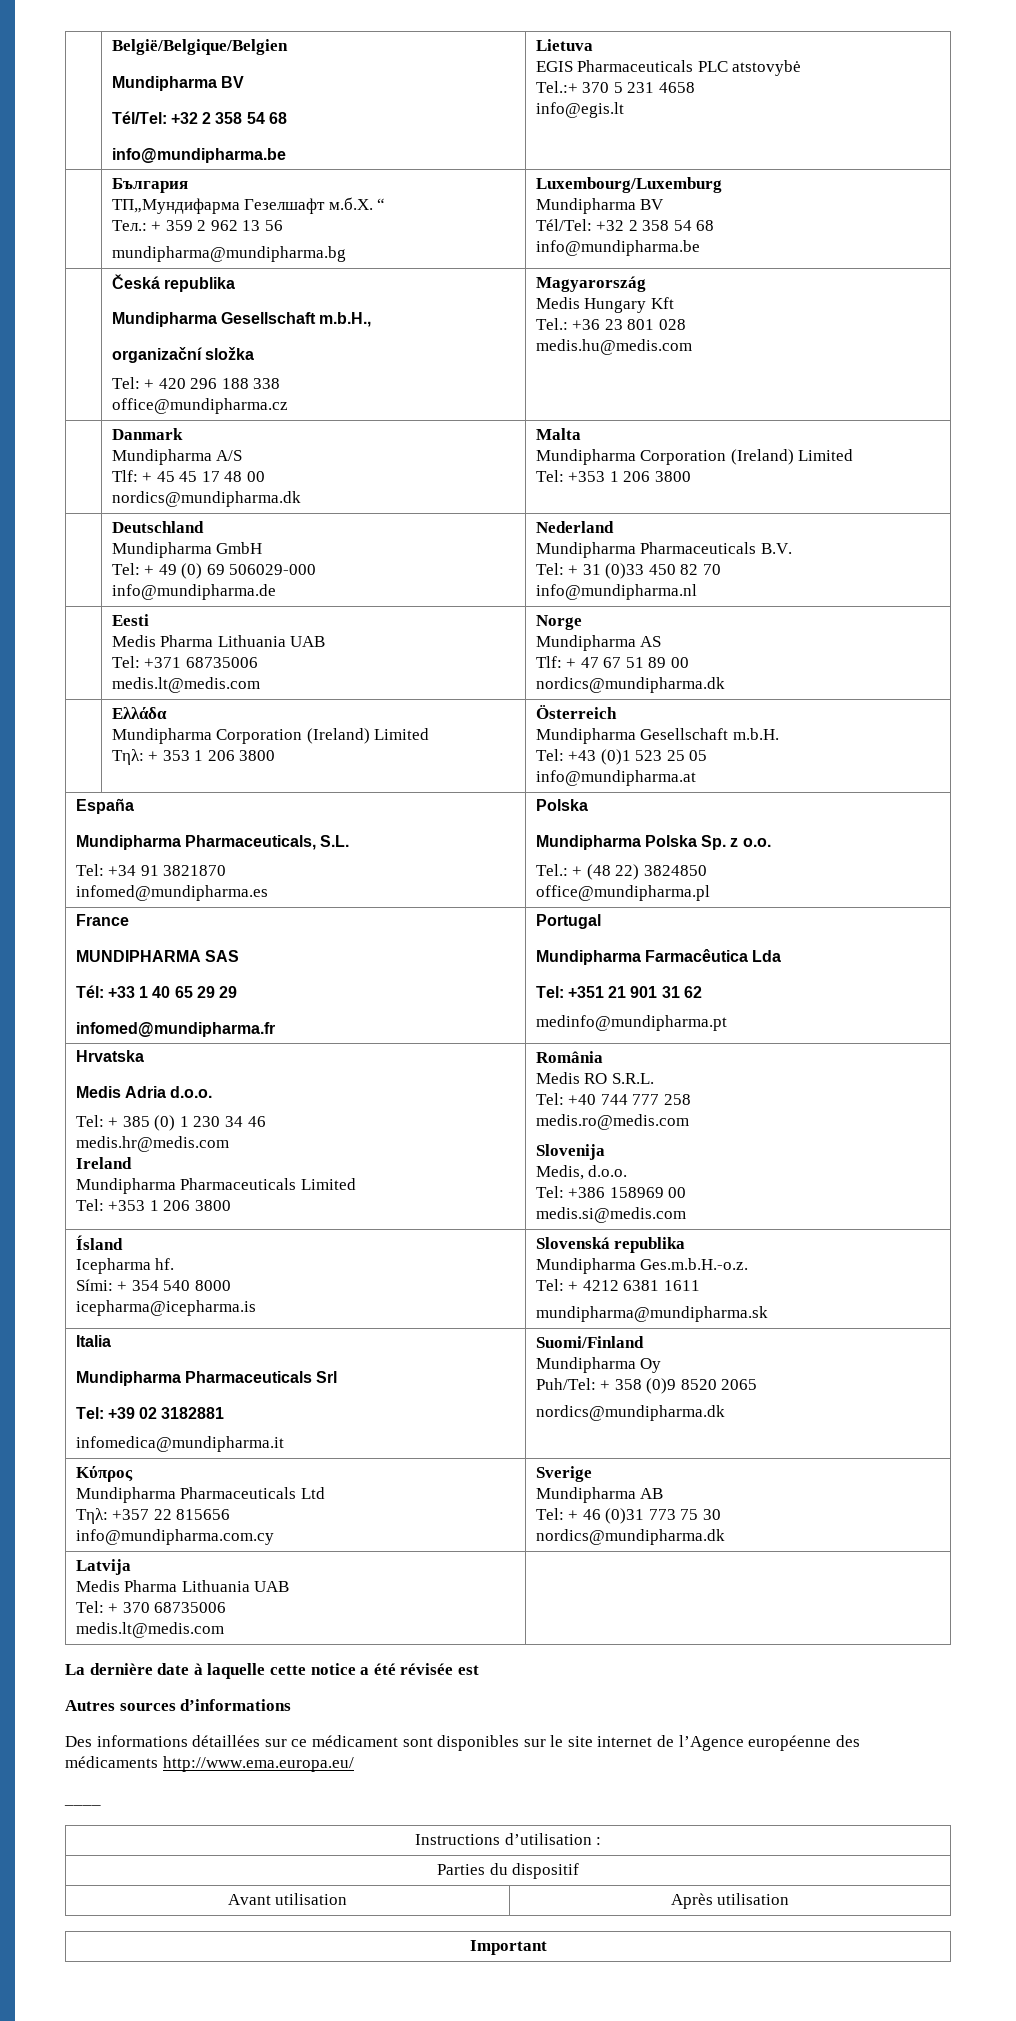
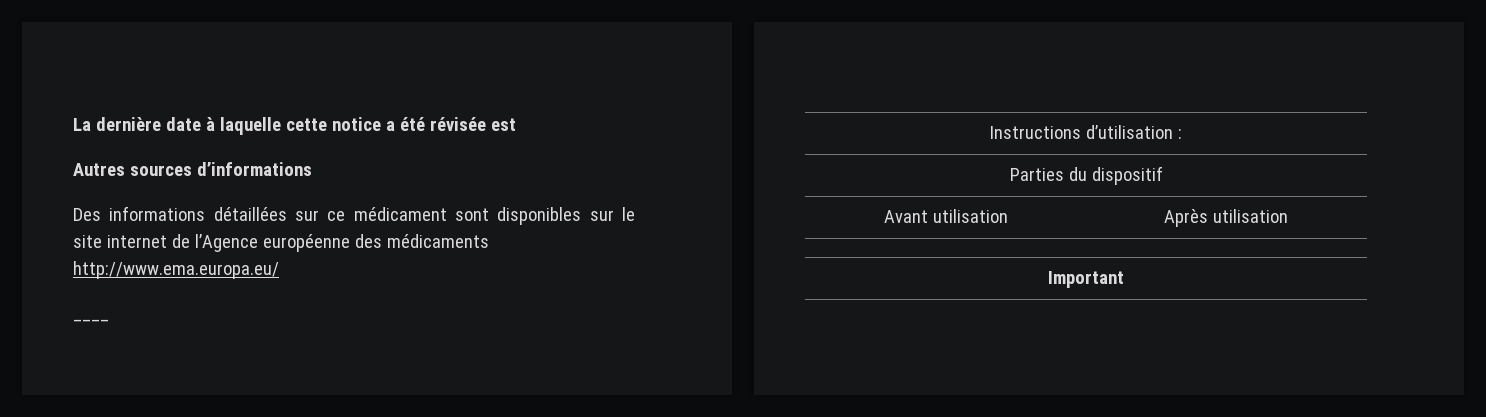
[111,39,288,55] [111,76,244,91] [111,111,288,124] [111,148,286,163] [535,39,593,51] [535,60,802,76] [535,81,695,93] [535,102,624,118] [111,178,188,193] [111,197,386,214] [111,220,284,231] [111,246,346,262] [535,177,722,193] [535,198,665,214] [535,219,715,231] [535,240,700,256] [111,274,235,292] [111,312,372,327] [111,347,254,363] [111,377,281,389] [111,398,288,414] [535,276,646,292] [535,297,674,313] [535,318,686,330] [535,339,692,355] [111,428,183,440] [111,449,243,465] [111,470,266,482] [111,491,301,507] [535,428,581,440] [535,449,854,465] [535,470,691,482] [111,521,204,533] [111,542,263,558] [111,563,317,579] [111,584,276,600] [535,521,614,533] [535,542,792,558] [535,563,722,579] [535,584,697,600] [111,614,149,626] [111,635,326,647] [111,656,258,668] [111,677,260,693] [535,615,582,630] [535,635,662,651] [535,656,690,668] [535,677,725,693] [111,707,167,719] [111,728,430,744] [111,749,276,765] [535,705,617,719] [535,728,779,744] [535,749,708,765] [535,770,696,786] [75,798,134,814] [75,835,350,850] [75,864,227,876] [75,885,268,901] [535,799,588,811] [535,835,771,850] [535,864,707,880] [535,885,710,901] [75,914,129,926] [75,950,239,962] [75,985,238,998] [75,1022,275,1037] [535,914,601,929] [535,949,782,965] [535,986,703,998] [535,1015,727,1031] [75,1050,144,1062] [75,1086,213,1098] [75,1115,266,1131] [75,1136,229,1152] [75,1157,132,1169] [75,1178,356,1194] [75,1199,231,1211] [535,1051,603,1063] [535,1072,654,1084] [535,1093,691,1105] [535,1114,689,1130] [535,1144,605,1160] [535,1165,628,1180] [535,1186,687,1198] [535,1207,686,1223] [75,1235,123,1250] [75,1258,175,1274] [75,1279,231,1291] [75,1300,256,1316] [535,1237,686,1253] [535,1258,749,1274] [535,1279,700,1291] [535,1306,768,1322] [75,1335,111,1347] [75,1371,338,1386] [75,1407,225,1419] [75,1436,284,1452] [535,1336,644,1348] [535,1357,662,1373] [535,1378,758,1394] [535,1405,725,1421] [75,1466,133,1482] [75,1487,325,1503] [75,1508,231,1524] [75,1529,274,1545] [535,1466,592,1482] [535,1487,664,1503] [535,1508,722,1524] [535,1529,725,1545] [75,1559,131,1575] [75,1580,290,1592] [75,1601,227,1613] [75,1622,224,1638] | België/Belgique/Belgien // Mundipharma BV // Tél/Tel: +32 2 358 54 68 // info@mundipharma.be | Lietuva // EGIS Pharmaceuticals PLC atstovybė // Tel.:+ 370 5 231 4658 // info@egis.lt // | България // ТП„Мундифарма Гезелшафт м.б.Х. “ // Teл.: + 359 2 962 13 56 // mundipharma@mundipharma.bg | Luxembourg/Luxemburg // Mundipharma BV // Tél/Tel: +32 2 358 54 68 // info@mundipharma.be // | Česká republika // Mundipharma Gesellschaft m.b.H., // organizační složka // Tel: + 420 296 188 338 // office@mundipharma.cz | Magyarország // Medis Hungary Kft // Tel.: +36 23 801 028 // medis.hu@medis.com // | Danmark // Mundipharma A/S // Tlf: + 45 45 17 48 00 // nordics@mundipharma.dk | Malta // Mundipharma Corporation (Ireland) Limited // Tel: +353 1 206 3800 // | Deutschland // Mundipharma GmbH // Tel: + 49 (0) 69 506029-000 // info@mundipharma.de | Nederland // Mundipharma Pharmaceuticals B.V. // Tel: + 31 (0)33 450 82 70 // info@mundipharma.nl // | Eesti // Medis Pharma Lithuania UAB // Tel: +371 68735006 // medis.lt@medis.com | Norge // Mundipharma AS // Tlf: + 47 67 51 89 00 // nordics@mundipharma.dk // | Ελλάδα // Mundipharma Corporation (Ireland) Limited // Τηλ: + 353 1 206 3800 | Österreich // Mundipharma Gesellschaft m.b.H. // Tel: +43 (0)1 523 25 05 // info@mundipharma.at // España // Mundipharma Pharmaceuticals, S.L. // Tel: +34 91 3821870 // infomed@mundipharma.es | Polska // Mundipharma Polska Sp. z o.o. // Tel.: + (48 22) 3824850 // office@mundipharma.pl // France // MUNDIPHARMA SAS // Tél: +33 1 40 65 29 29 // infomed@mundipharma.fr | Portugal // Mundipharma Farmacêutica Lda // Tel: +351 21 901 31 62 // medinfo@mundipharma.pt // Hrvatska // Medis Adria d.o.o. // Tel: + 385 (0) 1 230 34 46 // medis.hr@medis.com // Ireland // Mundipharma Pharmaceuticals Limited // Tel: +353 1 206 3800 | România // Medis RO S.R.L. // Tel: +40 744 777 258 // medis.ro@medis.com // Slovenija // Medis, d.o.o. // Tel: +386 158969 00 // medis.si@medis.com // Ísland // Icepharma hf. // Sími: + 354 540 8000 // icepharma@icepharma.is | Slovenská republika // Mundipharma Ges.m.b.H.-o.z. // Tel: + 4212 6381 1611 // mundipharma@mundipharma.sk // Italia // Mundipharma Pharmaceuticals Srl // Tel: +39 02 3182881 // infomedica@mundipharma.it | Suomi/Finland // Mundipharma Oy // Puh/Tel: + 358 (0)9 8520 2065 // nordics@mundipharma.dk // Κύπρος // Mundipharma Pharmaceuticals Ltd // Τηλ: +357 22 815656 // info@mundipharma.com.cy | Sverige // Mundipharma AB // Tel: + 46 (0)31 773 75 30 // nordics@mundipharma.dk // Latvija // Medis Pharma Lithuania UAB // Tel: + 370 68735006 // medis.lt@medis.com | // -> (73, 124) none

